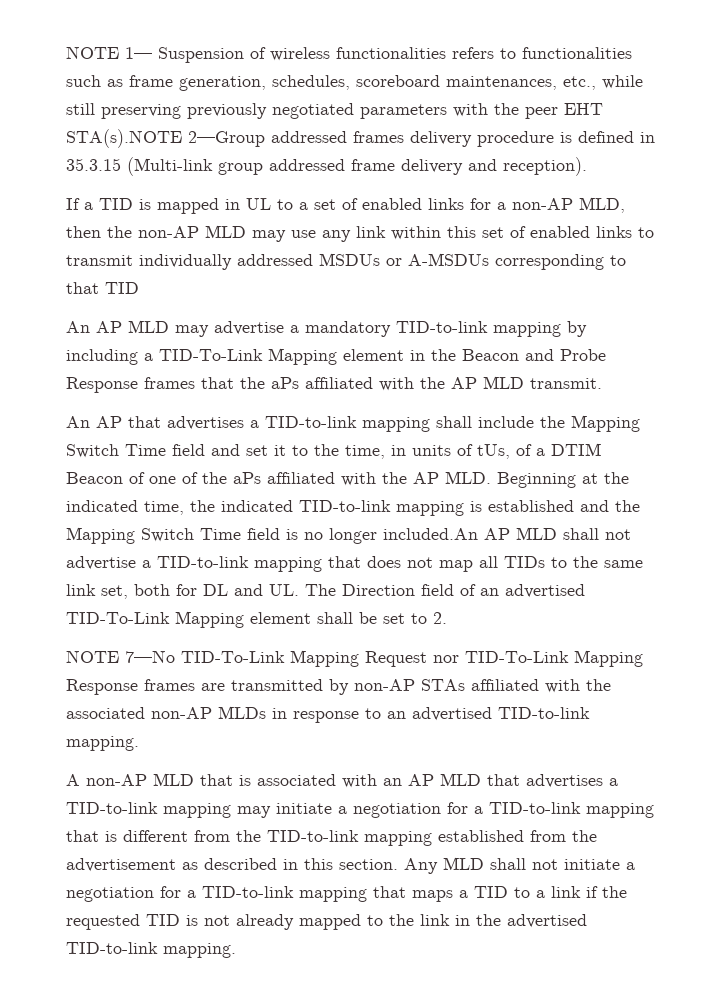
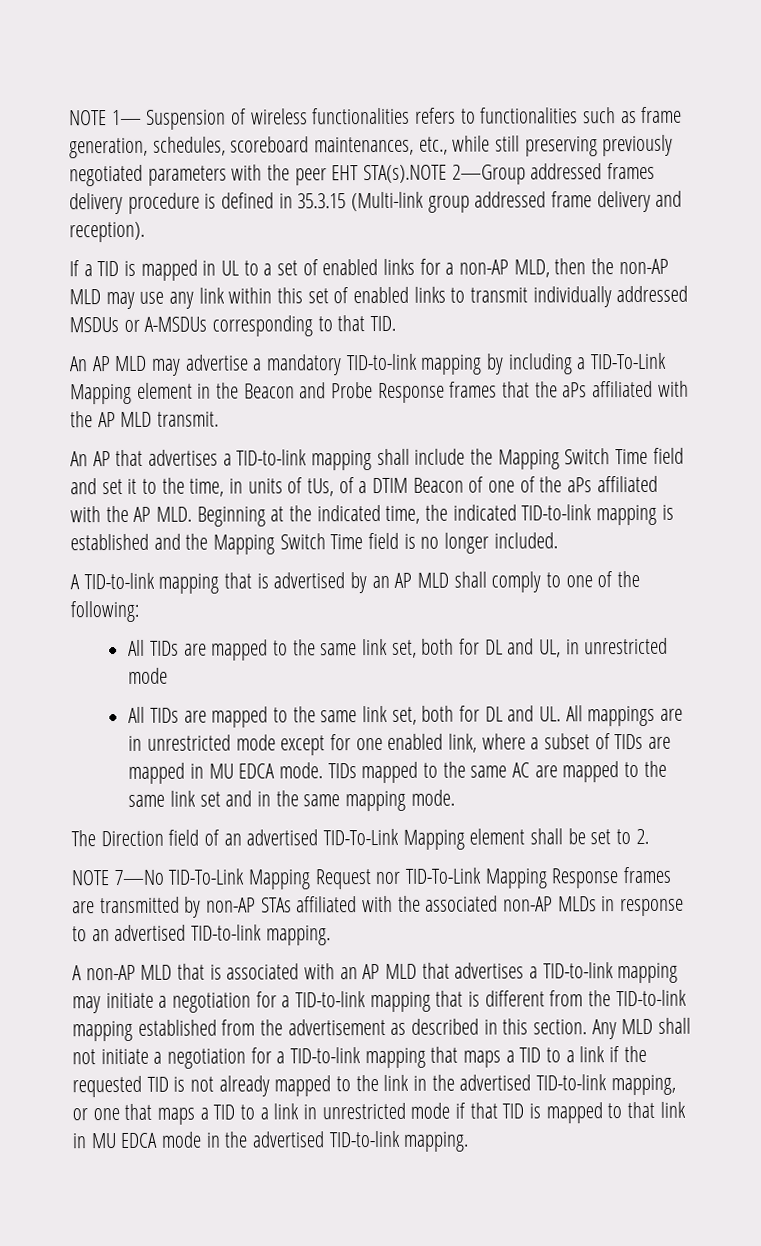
[105,282,139,294] TID -> [370,315,397,332] TID.
[383,527,631,540] [66,556,545,572] included.An AP MLD shall not advertise a TID-to-link mapping that does not map all TIDs -> [493,532,558,549] [70,571,641,594] [70,600,139,623] [128,637,669,661] [128,667,169,684] [128,706,269,728] included. // A TID-to-link mapping that is advertised by an AP MLD shall comply to one of the following: // All TIDs are mapped to the same link set, both for DL and UL, in unrestricted mode // All TIDs are mapped
(299, 590) none -> [565,705,683,727] [128,733,671,756] [128,760,667,784] [128,789,455,812] All mappings are in unrestricted mode except for one enabled link, where a subset of TIDs are mapped in MU EDCA mode. TIDs mapped to the same AC are mapped to the same link set and in the same mapping mode. //
(158, 948) none -> [610,1074,676,1096] [72,1101,686,1125] [72,1130,401,1149] mapping, or one that maps a TID to a link in unrestricted mode if that TID is mapped to that link in MU EDCA mode in the advertised TID-to-link

